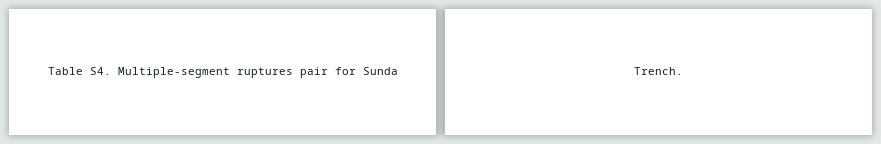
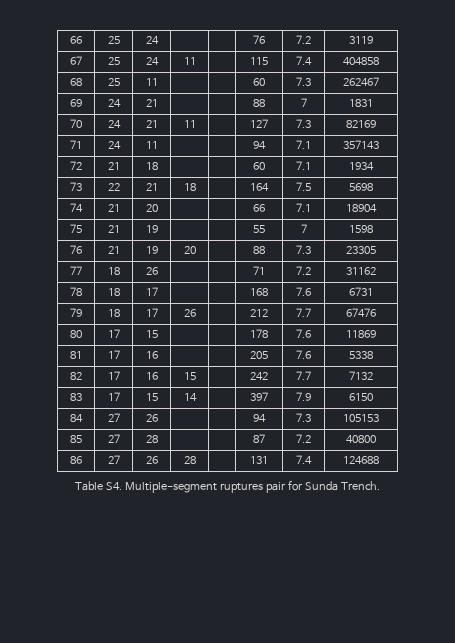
(47, 71) none -> [70,36,82,44] [107,36,120,44] [145,36,159,44] [253,35,265,44] [296,35,311,44] [349,36,373,44] [70,56,82,65] [107,57,120,65] [145,57,159,65] [183,57,196,65] [250,57,268,65] [296,56,312,65] [343,57,379,65] [70,78,82,86] [107,78,120,86] [145,78,158,86] [253,78,265,86] [296,77,311,86] [343,77,379,86] [70,99,82,107] [107,99,121,107] [145,99,158,107] [253,99,265,107] [300,98,307,107] [349,99,373,107] [70,119,82,128] [107,120,121,128] [145,120,158,128] [183,120,196,128] [250,119,268,128] [296,119,311,128] [346,120,376,128] [70,140,82,149] [107,141,121,149] [145,141,158,149] [253,141,266,149] [296,140,311,149] [343,140,379,149] [70,161,82,170] [107,162,120,170] [145,162,158,170] [253,162,265,170] [296,161,311,170] [349,162,374,170] [70,182,82,191] [107,183,120,191] [145,183,158,191] [183,183,196,191] [250,183,269,191] [296,182,311,191] [349,183,373,191] [70,203,83,212] [107,204,120,212] [145,204,158,212] [253,204,265,212] [296,203,311,212] [346,204,377,212] [70,224,82,233] [107,225,120,233] [145,225,158,233] [253,225,265,233] [300,224,307,233] [349,225,373,233] [70,245,82,254] [107,246,120,254] [145,246,158,254] [183,246,196,254] [253,246,265,254] [296,245,311,254] [346,246,376,254] [70,266,82,275] [107,267,120,275] [145,267,158,275] [253,266,265,275] [296,266,311,275] [346,267,376,275] [70,287,82,296] [107,288,120,296] [145,287,158,296] [250,288,268,296] [296,287,311,296] [349,287,373,296] [70,308,82,317] [107,309,120,317] [145,308,158,317] [183,309,196,317] [250,309,268,317] [296,308,311,317] [346,308,376,317] [70,330,82,338] [107,329,120,338] [145,330,158,338] [250,329,268,338] [296,329,311,338] [346,330,376,338] [70,351,82,359] [107,350,120,359] [145,351,158,359] [250,351,268,359] [296,350,311,359] [349,351,373,359] [70,372,82,380] [107,371,120,380] [145,372,158,380] [183,372,196,380] [250,372,268,380] [296,371,311,380] [349,371,373,380] [70,393,82,401] [107,392,120,401] [145,393,158,401] [183,393,197,401] [250,392,268,401] [296,392,311,401] [349,393,373,401] [70,414,83,422] [107,413,120,422] [145,414,158,422] [253,414,266,422] [296,413,311,422] [343,414,379,422] [70,435,82,443] [107,434,120,443] [145,435,158,443] [253,434,265,443] [296,434,311,443] [346,435,376,443] [70,456,82,464] [107,455,120,464] [145,456,158,464] [183,456,196,464] [250,456,268,464] [296,455,312,464] [343,456,379,464] 66 | 25 | 24 | | | 76 | 7.2 | 3119 // 67 | 25 | 24 | 11 | | 115 | 7.4 | 404858 // 68 | 25 | 11 | | | 60 | 7.3 | 262467 // 69 | 24 | 21 | | | 88 | 7 | 1831 // 70 | 24 | 21 | 11 | | 127 | 7.3 | 82169 // 71 | 24 | 11 | | | 94 | 7.1 | 357143 // 72 | 21 | 18 | | | 60 | 7.1 | 1934 // 73 | 22 | 21 | 18 | | 164 | 7.5 | 5698 // 74 | 21 | 20 | | | 66 | 7.1 | 18904 // 75 | 21 | 19 | | | 55 | 7 | 1598 // 76 | 21 | 19 | 20 | | 88 | 7.3 | 23305 // 77 | 18 | 26 | | | 71 | 7.2 | 31162 // 78 | 18 | 17 | | | 168 | 7.6 | 6731 // 79 | 18 | 17 | 26 | | 212 | 7.7 | 67476 // 80 | 17 | 15 | | | 178 | 7.6 | 11869 // 81 | 17 | 16 | | | 205 | 7.6 | 5338 // 82 | 17 | 16 | 15 | | 242 | 7.7 | 7132 // 83 | 17 | 15 | 14 | | 397 | 7.9 | 6150 // 84 | 27 | 26 | | | 94 | 7.3 | 105153 // 85 | 27 | 28 | | | 87 | 7.2 | 40800 // 86 | 27 | 26 | 28 | | 131 | 7.4 | 124688 //

